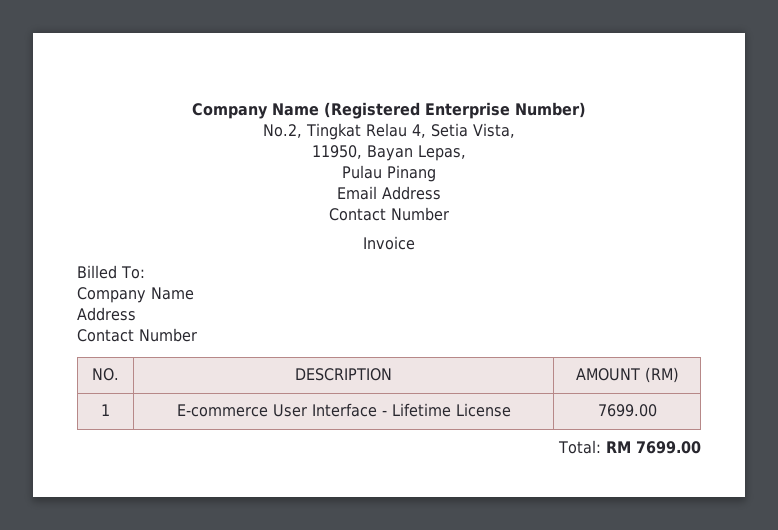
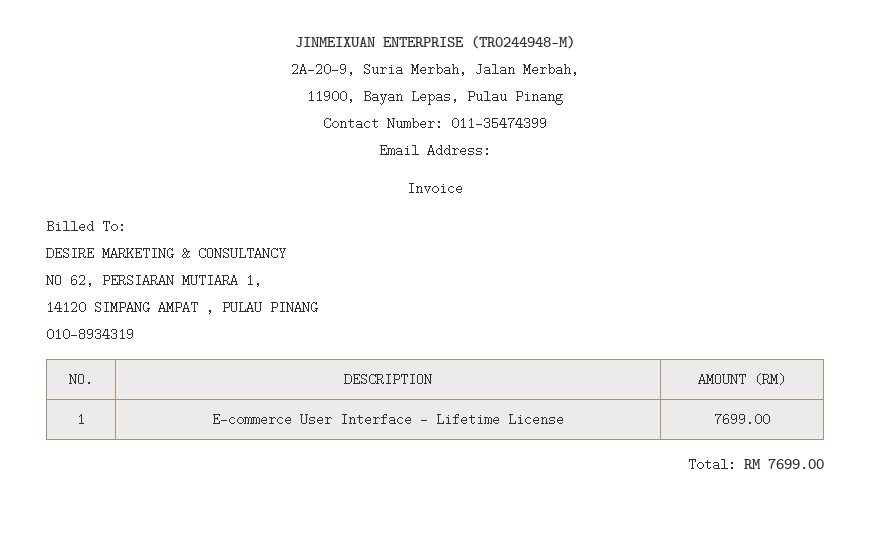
[192,102,586,119] [263,123,515,140] [312,145,362,159] Company Name (Registered Enterprise Number) // No.2, Tingkat Relau 4, Setia Vista, // 11950, -> [295,35,575,49] [291,63,579,76] [307,90,355,103] JINMEIXUAN ENTERPRISE (TR0244948-M) // 2A-20-9, Suria Merbah, Jalan Merbah, // 11900,
(466, 153) // -> (459, 97) none
[337,186,441,200] [329,207,449,221] [363,236,415,250] [77,265,145,279] [77,287,194,303] [77,307,136,321] [77,328,197,342] Email Address // Contact Number // Invoice // Billed To: // Company Name // Address // Contact Number -> [323,117,547,130] [379,144,491,157] [407,182,463,195] [46,220,126,233] [46,247,286,260] [46,274,262,287] [46,301,318,314] [46,328,134,341] Contact Number: 011-35474399 // Email Address: // Invoice // Billed To: // DESIRE MARKETING & CONSULTANCY // NO 62, PERSIARAN MUTIARA 1, // 14120 SIMPANG AMPAT , PULAU PINANG // 010-8934319

